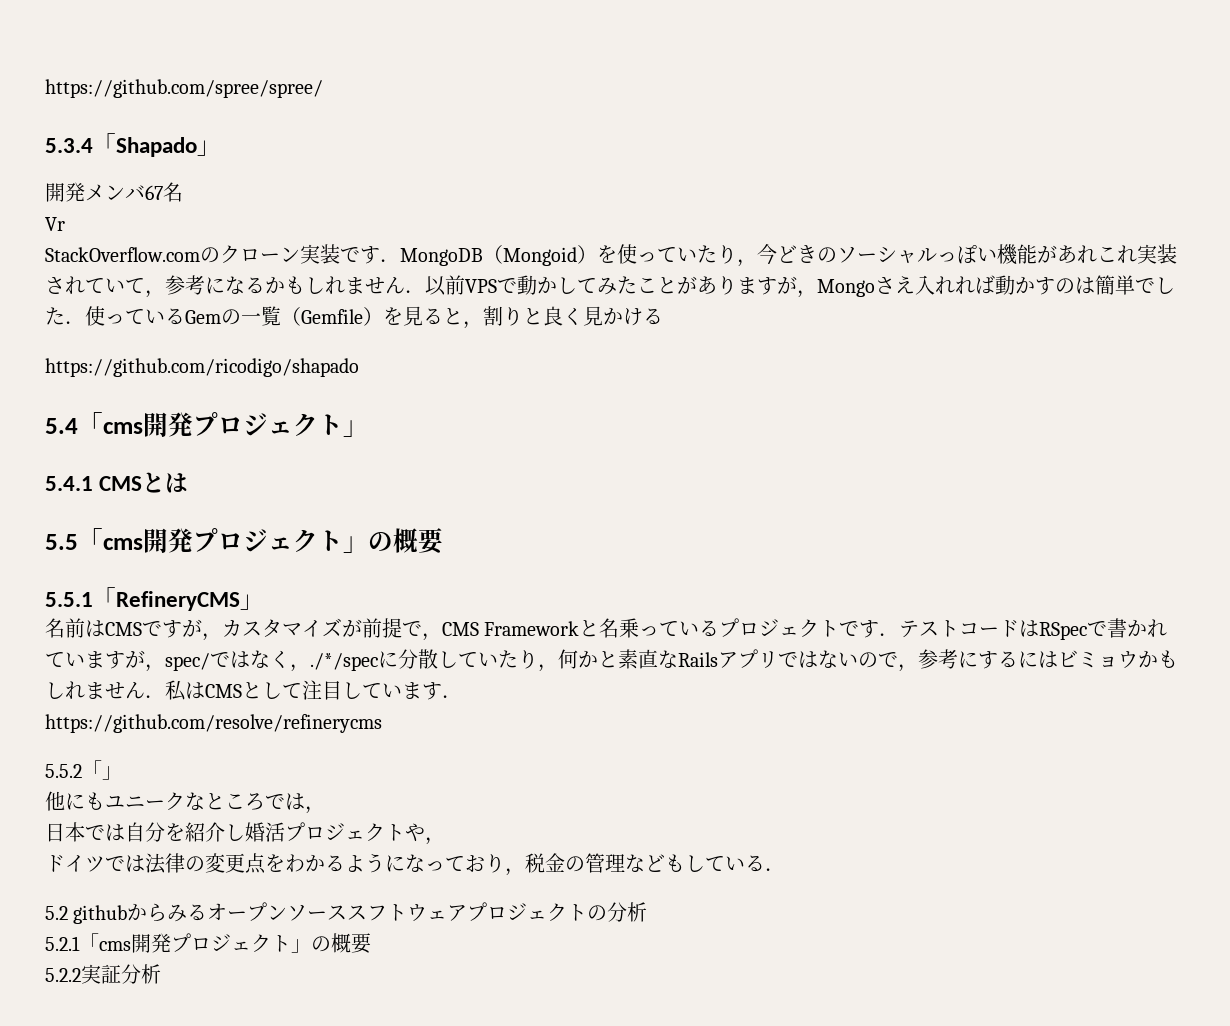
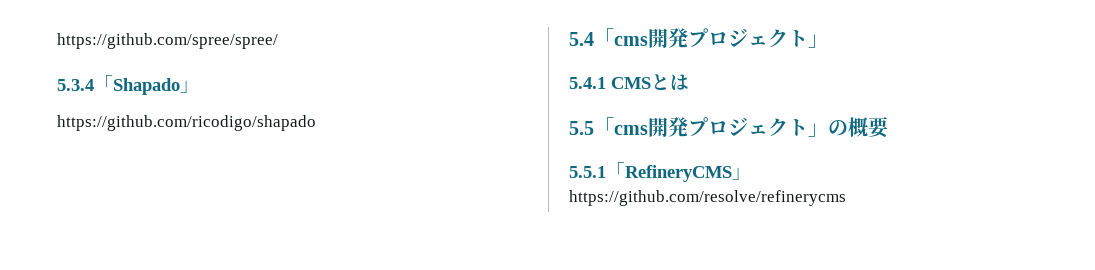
[45,182,183,202] [45,217,65,231] [45,244,1177,267] [45,275,1175,298] [45,306,663,329] // 開発メンバ67名 // Vr // StackOverflow.comのクローン実装です．MongoDB（Mongoid）を使っていたり，今どきのソーシャルっぽい機能があれこれ実装されていて，参考になるかもしれません．以前VPSで動かしてみたことがありますが，Mongoさえ入れれば動かすのは簡単でした．使っているGemの一覧（Gemfile）を見ると，割りと良く見かける -> (199, 86) none
[45,618,1168,641] [45,649,1178,672] [45,680,462,701] [45,714,382,733] [45,760,122,780] [45,791,325,814] [45,822,445,845] [45,853,785,876] [45,902,648,924] [45,933,371,954] [45,964,161,984] 名前はCMSですが，カスタマイズが前提で，CMS Frameworkと名乗っているプロジェクトです．テストコードはRSpecで書かれていますが，spec/ではなく，./*/specに分散していたり，何かと素直なRailsアプリではないので，参考にするにはビミョウかもしれません．私はCMSとして注目しています． // https://github.com/resolve/refinerycms // 5.5.2「」 // 他にもユニークなところでは， // 日本では自分を紹介し婚活プロジェクトや， // ドイツでは法律の変更点をわかるようになっており，税金の管理などもしている． // 5.2 githubからみるオープンソーススフトウェアプロジェクトの分析 // 5.2.1「cms開発プロジェクト」の概要 // 5.2.2実証分析 -> [569,190,846,206] https://github.com/resolve/refinerycms

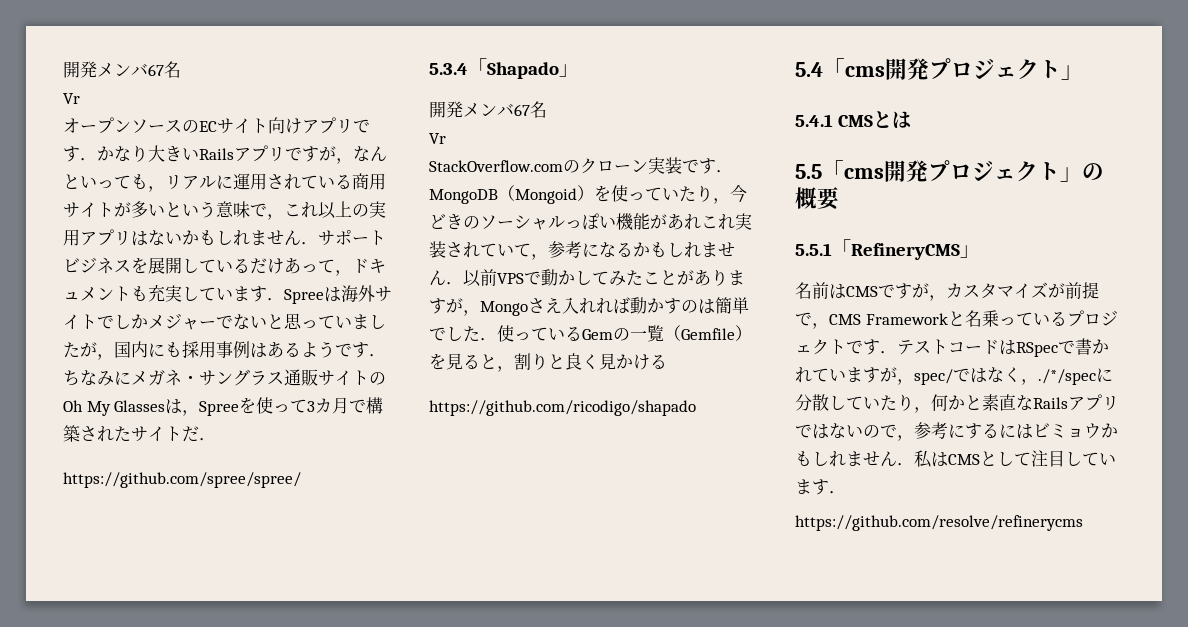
[57,33,278,49] [57,75,199,95] https://github.com/spree/spree/ // 5.3.4「Shapado」 -> [63,61,181,78] [63,93,80,104] [63,117,370,134] [63,145,387,164] [63,173,386,192] [63,201,386,220] [63,229,386,246] [63,257,386,276] [63,284,392,304] [63,313,386,330] [63,341,386,360] [63,369,386,386] [63,397,384,416] [63,425,216,442] [63,472,301,488] [429,58,578,79] [429,101,547,118] [429,133,446,144] [429,157,733,174] [429,184,747,204] [429,213,752,230] [429,241,735,260] [429,269,745,287] [429,297,749,316] [429,325,752,342] [429,353,667,372] 開発メンバ67名 // Vr // オープンソースのECサイト向けアプリです．かなり大きいRailsアプリですが，なんといっても，リアルに運用されている商用サイトが多いという意味で，これ以上の実用アプリはないかもしれません．サポートビジネスを展開しているだけあって，ドキュメントも充実しています．Spreeは海外サイトでしかメジャーでないと思っていましたが，国内にも採用事例はあるようです．ちなみにメガネ・サングラス通販サイトのOh My Glassesは，Spreeを使って3カ月で構築されたサイトだ． // https://github.com/spree/spree/ // 5.3.4「Shapado」 // 開発メンバ67名 // Vr // StackOverflow.comのクローン実装です．MongoDB（Mongoid）を使っていたり，今どきのソーシャルっぽい機能があれこれ実装されていて，参考になるかもしれません．以前VPSで動かしてみたことがありますが，Mongoさえ入れれば動かすのは簡単でした．使っているGemの一覧（Gemfile）を見ると，割りと良く見かける
(751, 173) none -> [795,282,1099,301] [795,310,1118,329] [795,338,1109,357] [795,367,1113,385] [795,394,1119,413] [795,422,1118,441] [795,450,1116,468] [795,479,846,495] // 名前はCMSですが，カスタマイズが前提で，CMS Frameworkと名乗っているプロジェクトです．テストコードはRSpecで書かれていますが，spec/ではなく，./*/specに分散していたり，何かと素直なRailsアプリではないので，参考にするにはビミョウかもしれません．私はCMSとして注目しています．

